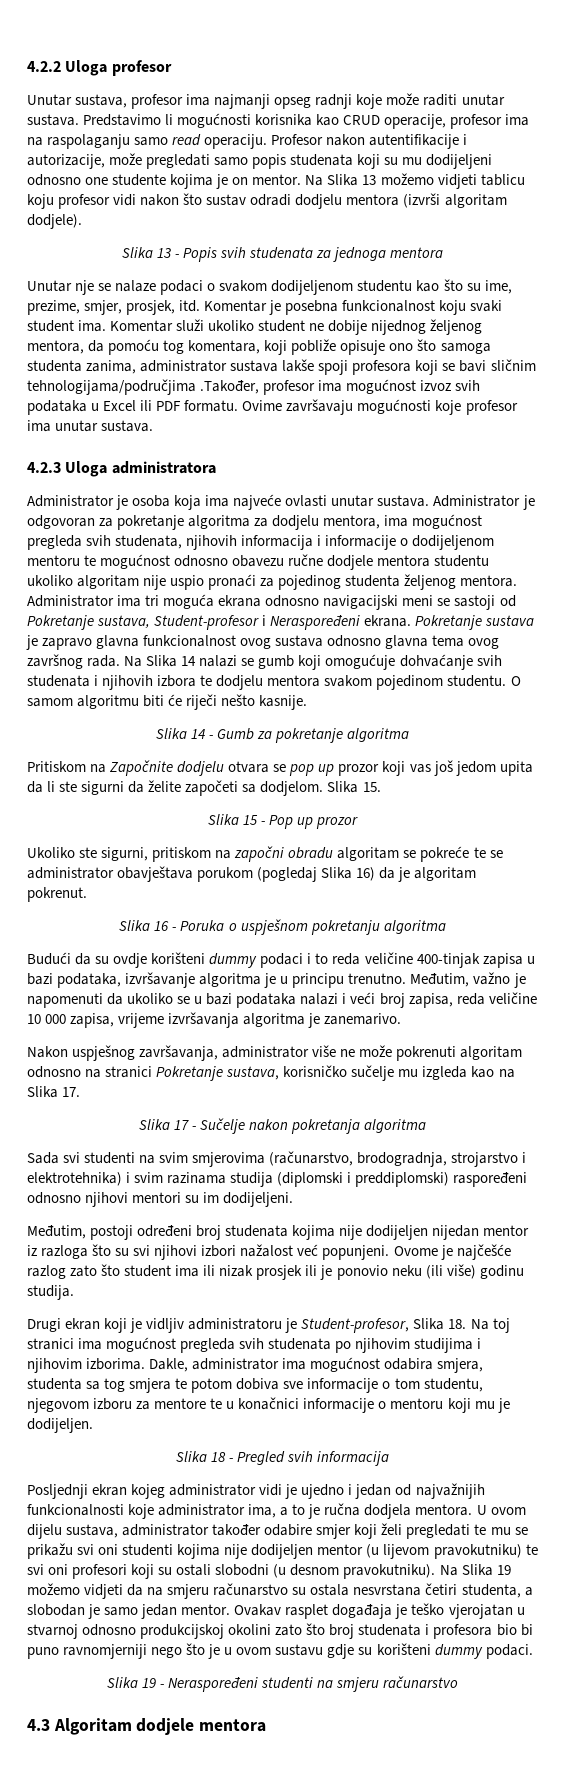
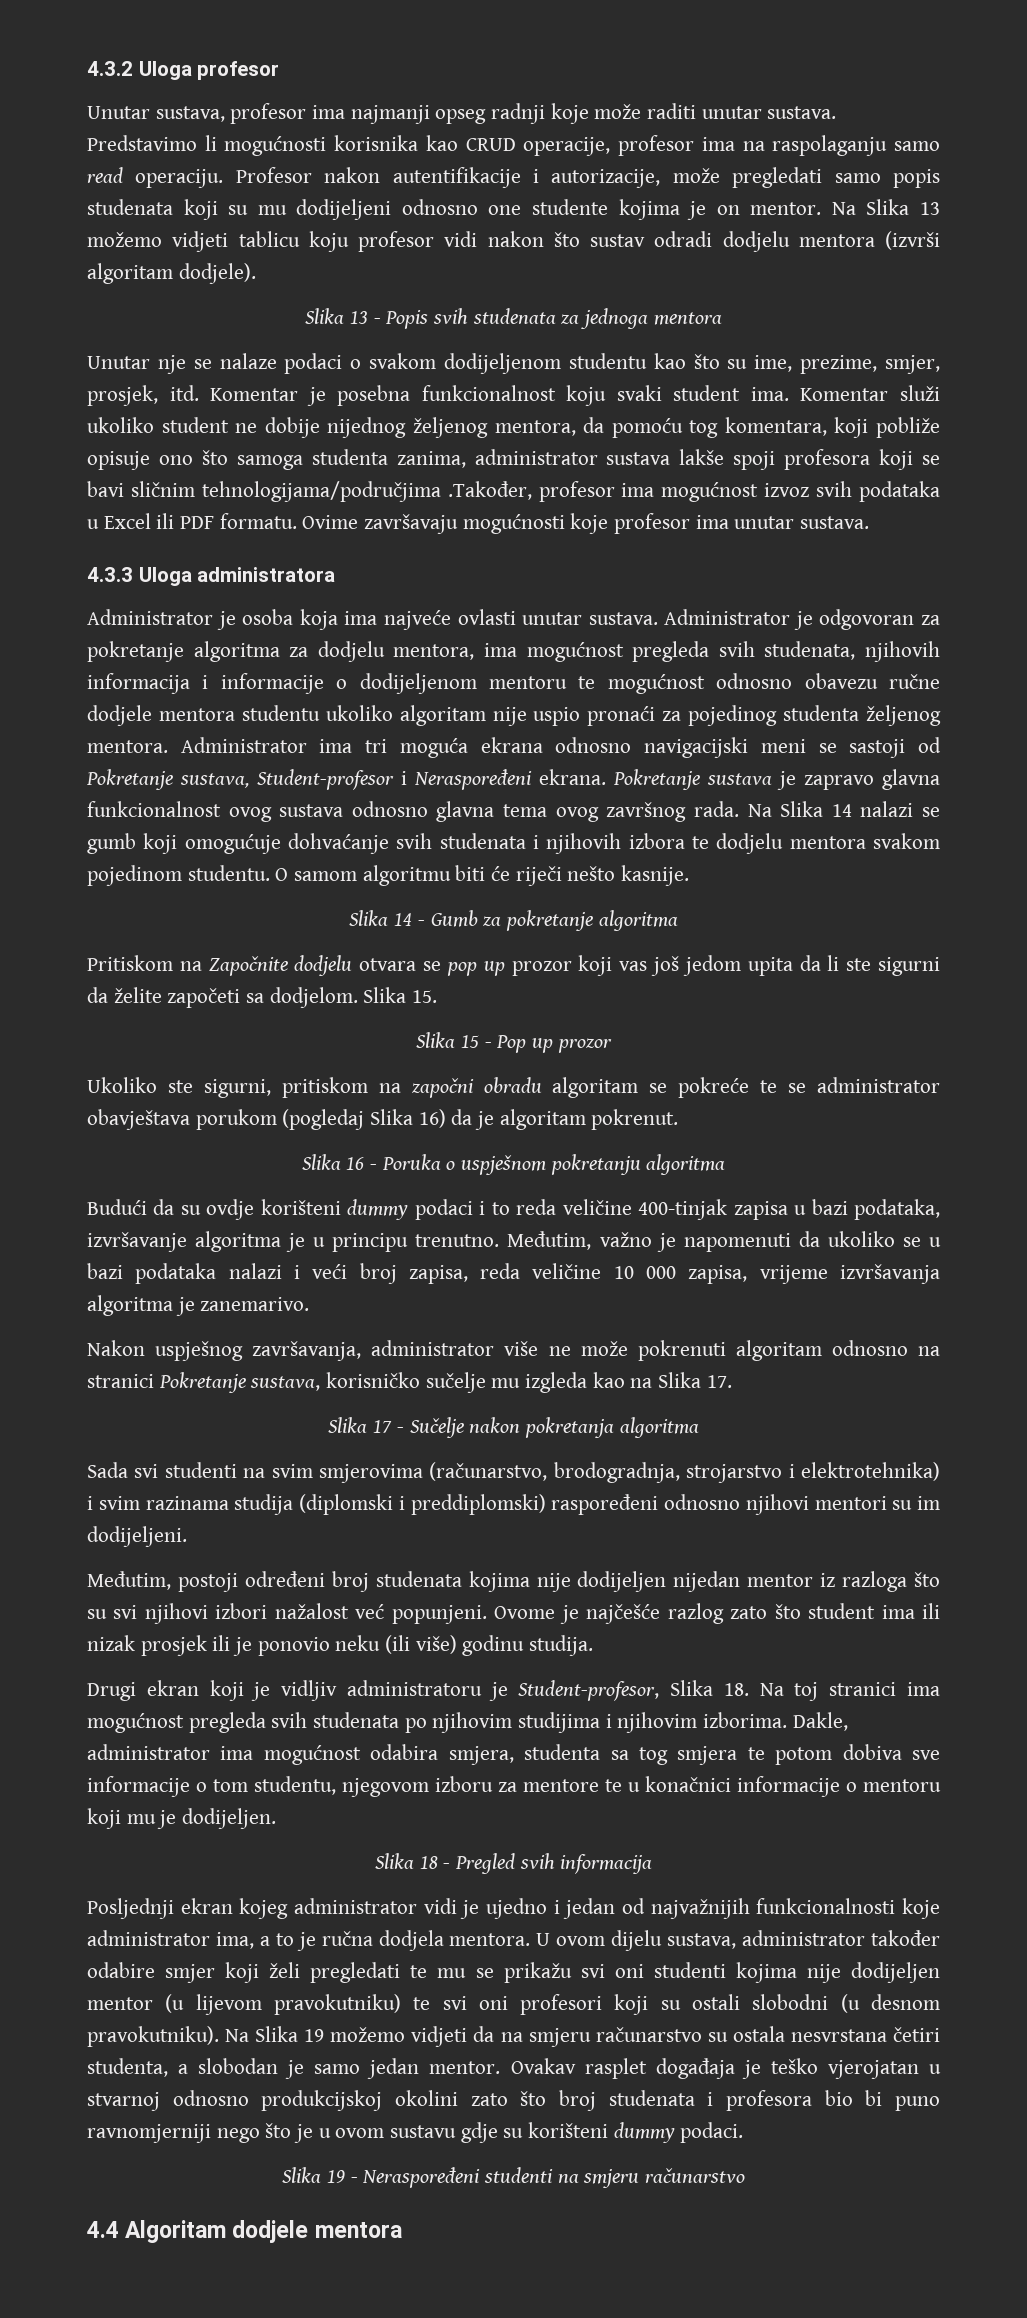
[27,61,61,72] 4.2.2 -> [87,61,133,76] 4.3.2
[27,462,61,473] 4.2.3 -> [87,567,133,582] 4.3.3
[27,1719,50,1731] 4.3 -> [87,2221,119,2238] 4.4

